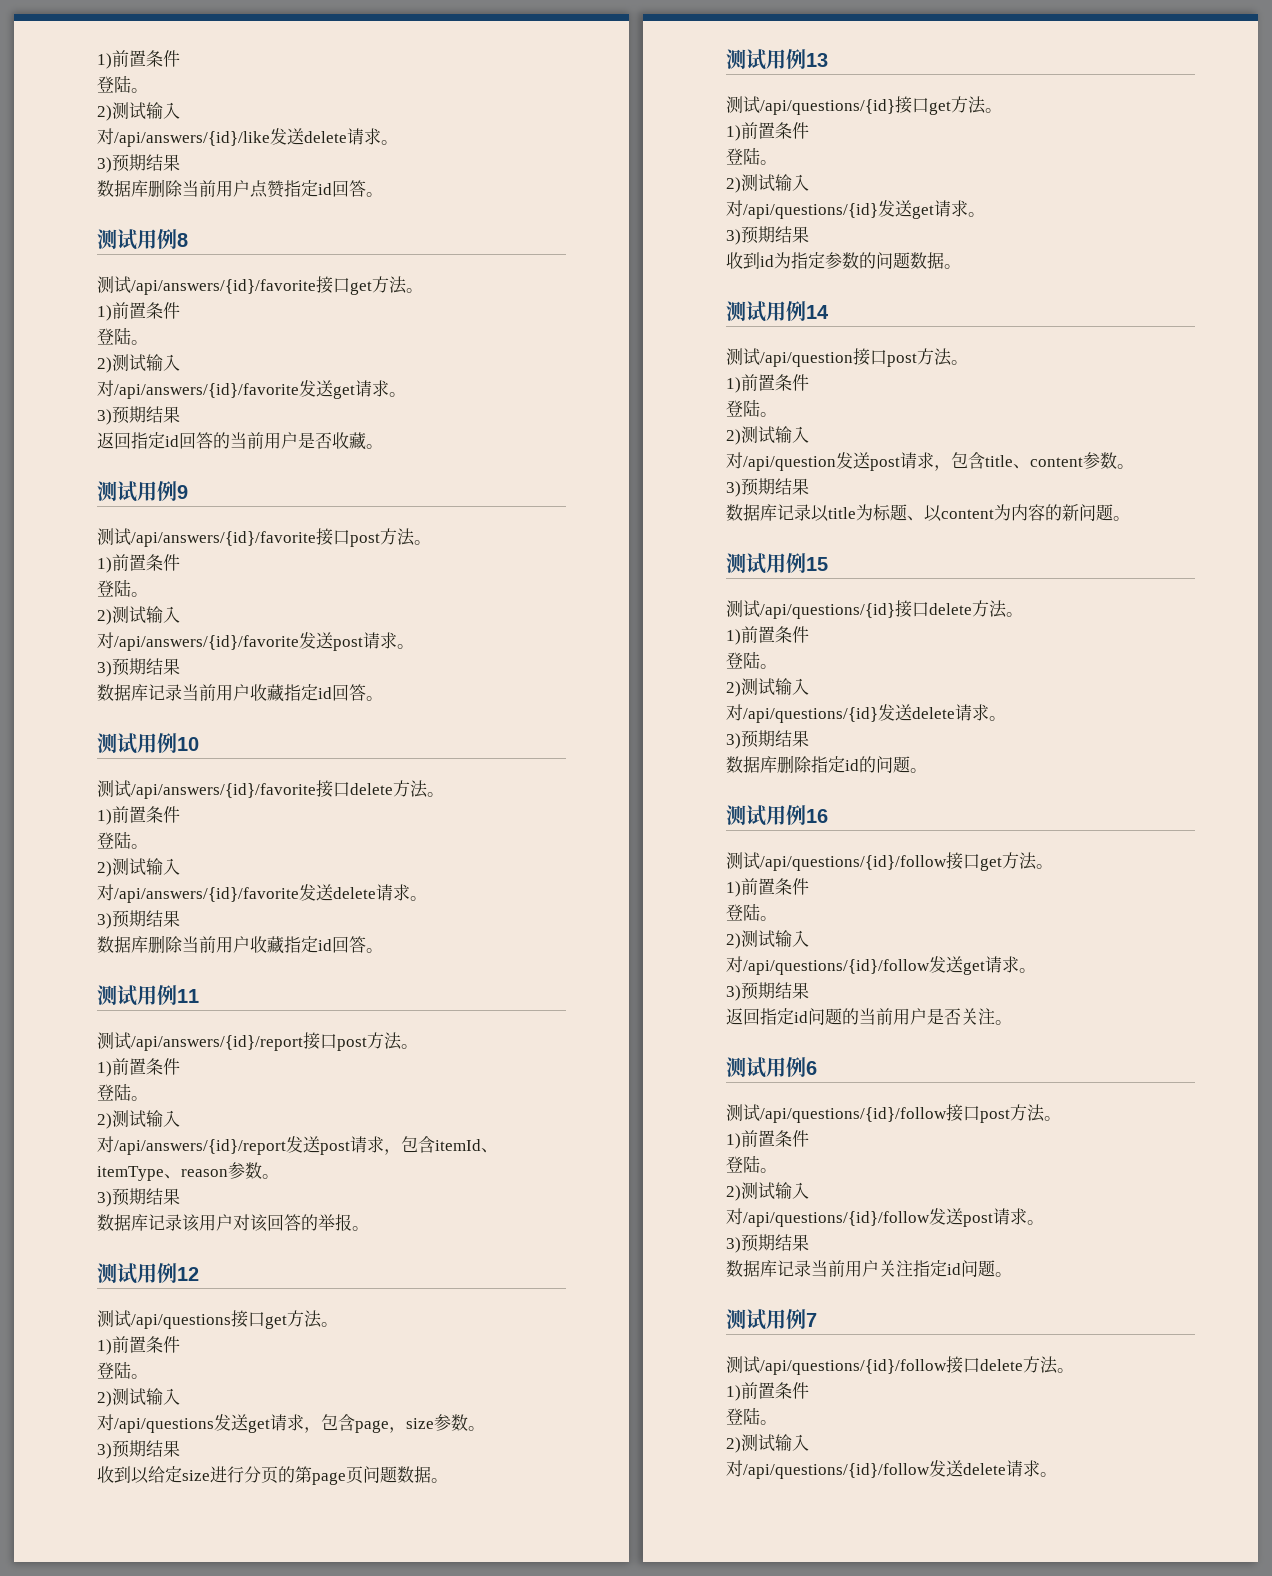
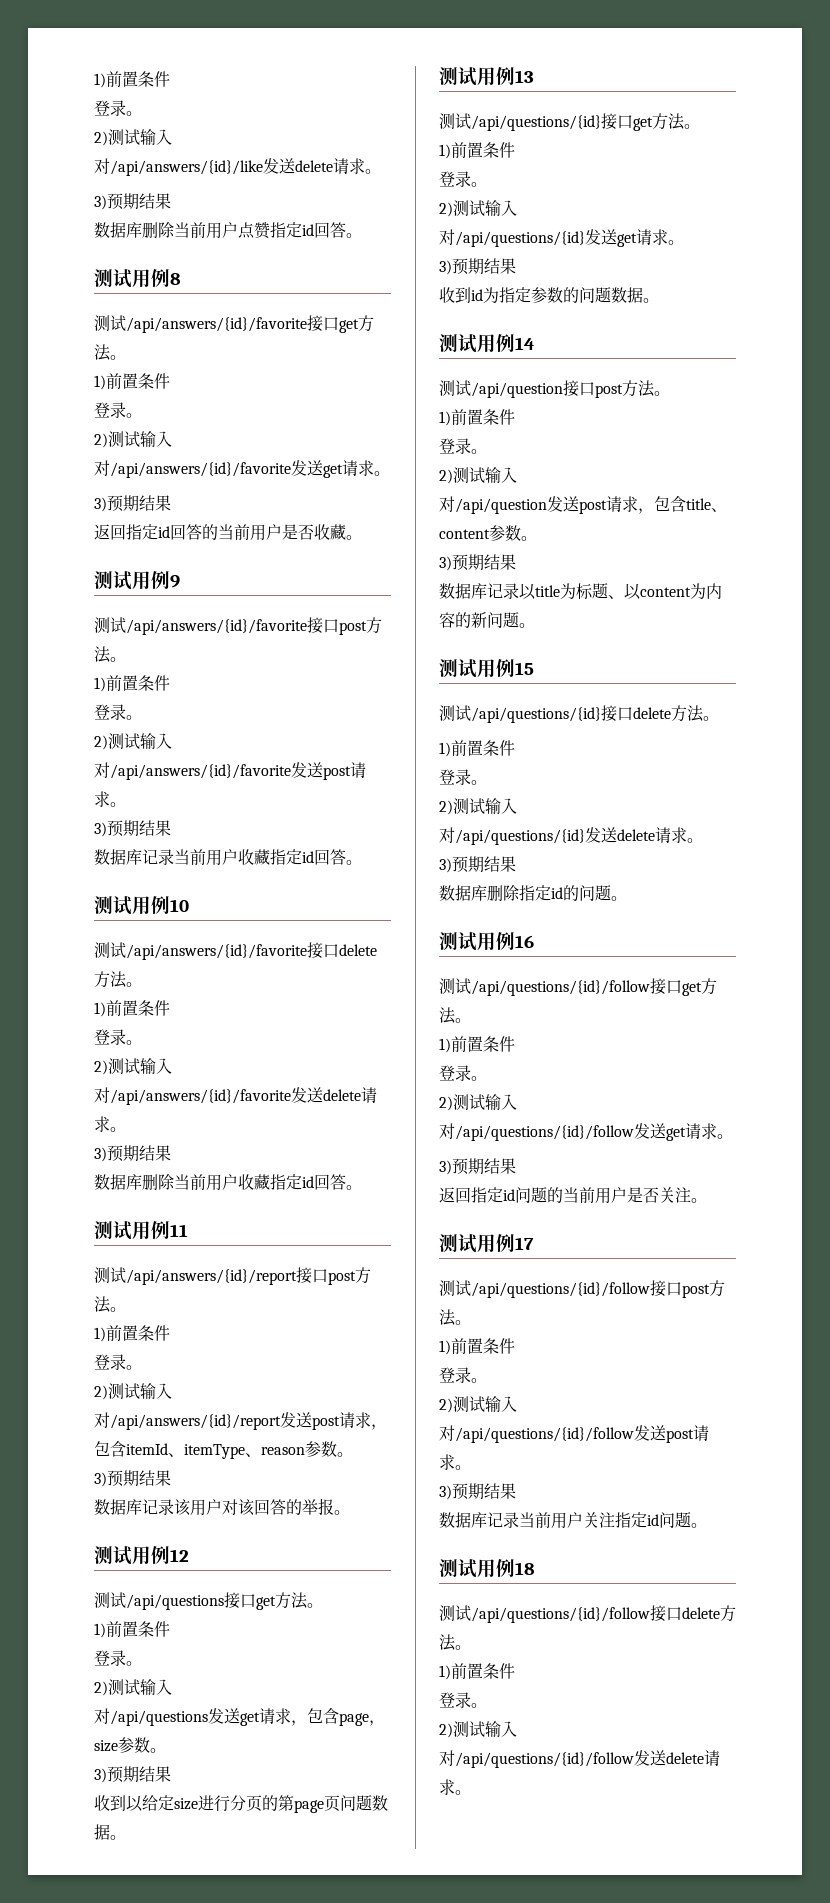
[97,50,180,69] [97,75,131,93] 1)前置条件 // 登陆 -> [94,71,170,88] [94,100,126,116] 1)前置条件 // 登录
[114,327,131,345] 陆 -> [110,402,126,418] 录
[114,579,131,597] 陆 -> [110,704,126,720] 录
[114,831,131,849] 陆 -> [110,1029,126,1045] 录
[114,1083,131,1101] 陆 -> [110,1354,126,1370] 录
[114,1361,131,1379] 陆 -> [110,1650,126,1666] 录
[743,147,760,165] 陆 -> [455,171,471,187] 录
[743,399,760,417] 陆 -> [455,438,471,454] 录
[743,651,760,669] 陆 -> [455,769,471,785] 录
[743,903,760,921] 陆 -> [455,1065,471,1081] 录
[806,1061,817,1075] 6 -> [515,1237,534,1250] 17
[743,1155,760,1173] 陆 -> [455,1367,471,1383] 录
[806,1313,817,1327] 7 -> [515,1562,535,1575] 18
[743,1407,760,1425] 陆 -> [455,1692,471,1708] 录

